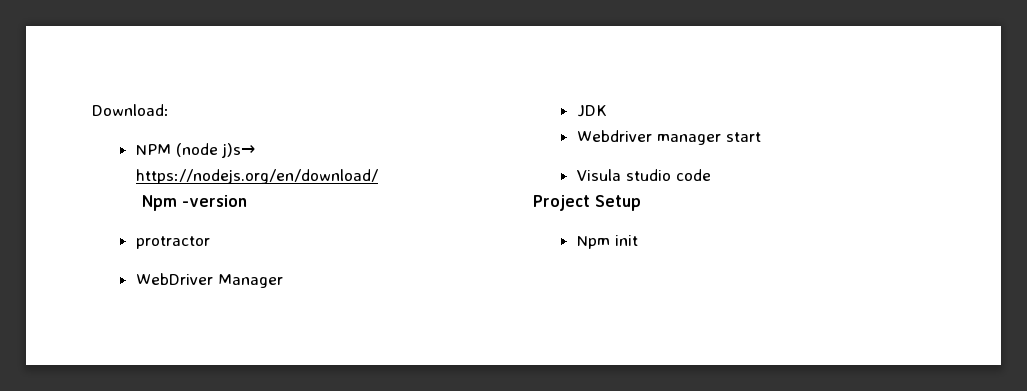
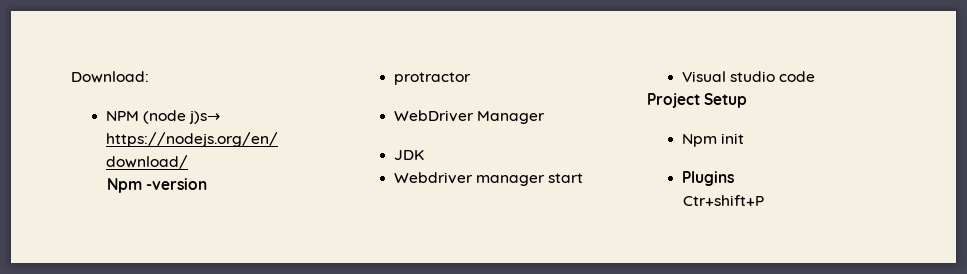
[576,169,621,181] Visula -> [682,71,727,82] Visual
(638, 240) none -> [682,171,735,186] [682,195,764,206] // Plugins // Ctr+shift+P

